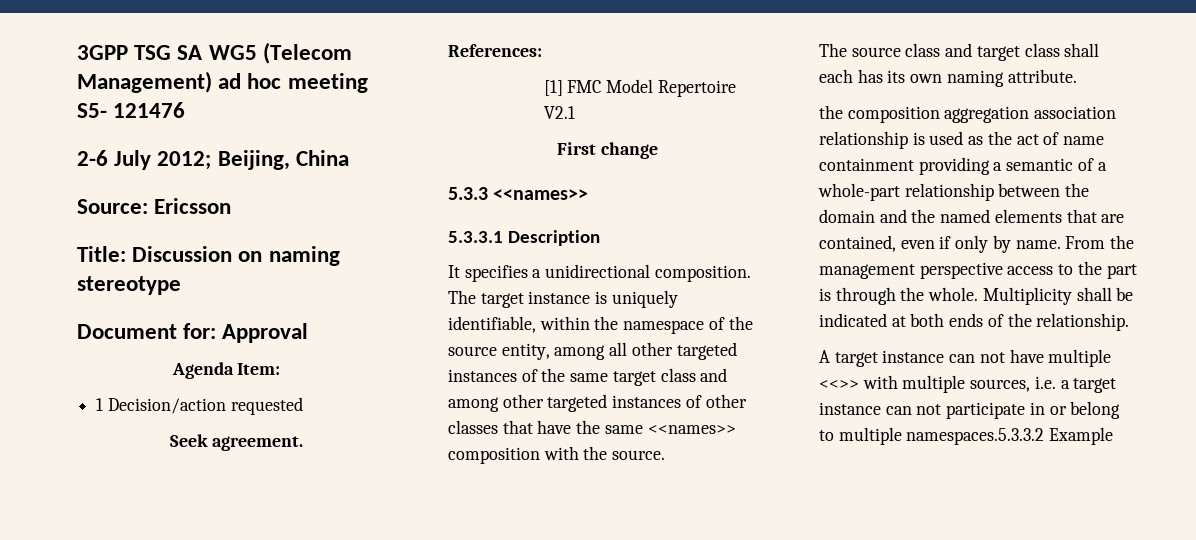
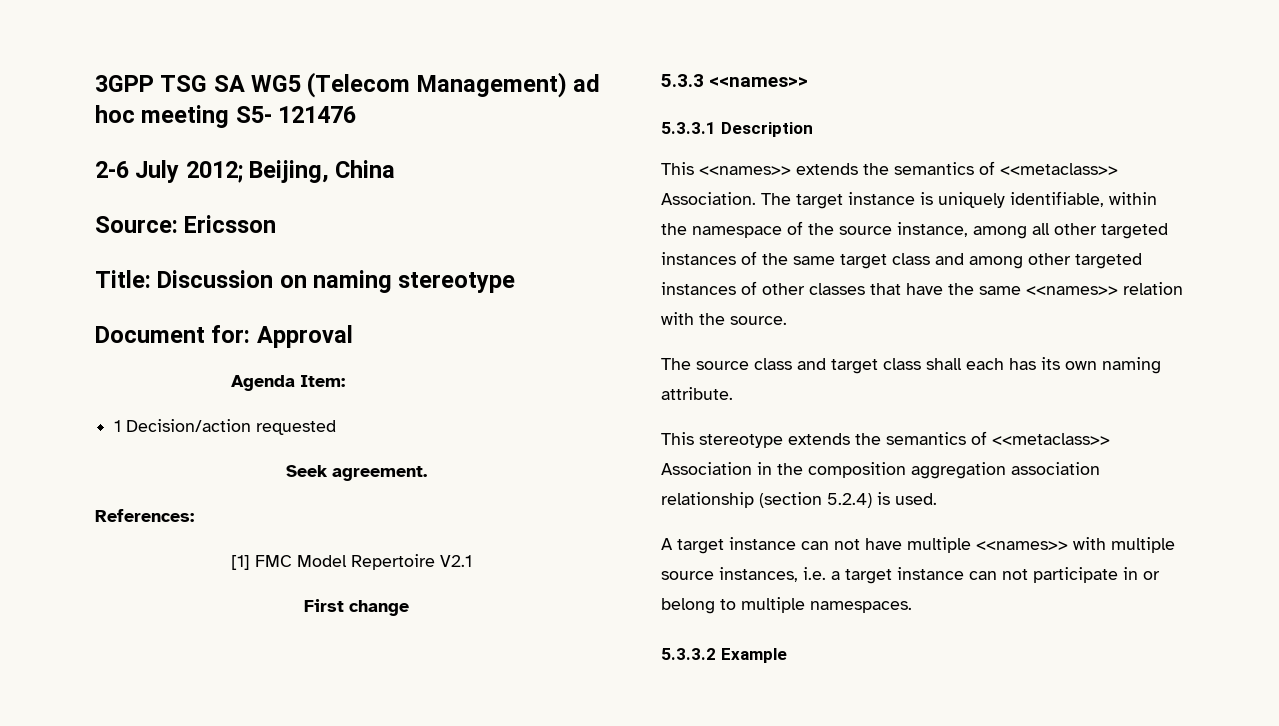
[448,264,751,282] It specifies a unidirectional composition. -> [661,161,1118,175] [661,192,756,205] This <<names>> extends the semantics of <<metaclass>> Association.
[501,343,550,360] entity, -> [897,222,968,237] instance,
[448,447,540,464] composition -> [1123,282,1183,295] relation
(1077, 76) none -> [661,431,1110,448] [661,462,772,475] This stereotype extends the semantics of <<metaclass>> Association in
[912,131,1105,145] [819,157,1107,175] [818,183,1090,201] [819,209,1125,223] [819,235,1135,253] [819,261,1137,279] [819,287,1134,305] [819,313,1130,331] is used as the act of name containment providing a semantic of a whole-part relationship between the domain and the named elements that are contained, even if only by name. From the management perspective access to the part is through the whole. Multiplicity shall be indicated at both ends of the relationship. -> [759,492,937,508] (section 5.2.4) is used.
[819,380,859,389] <<>> -> [976,541,1068,550] <<names>>
[970,379,1031,392] sources, -> [661,567,798,582] source instances,
[906,428,1045,445] namespaces.5.3.3.2 -> [810,601,912,613] [661,648,716,660] namespaces. // 5.3.3.2

